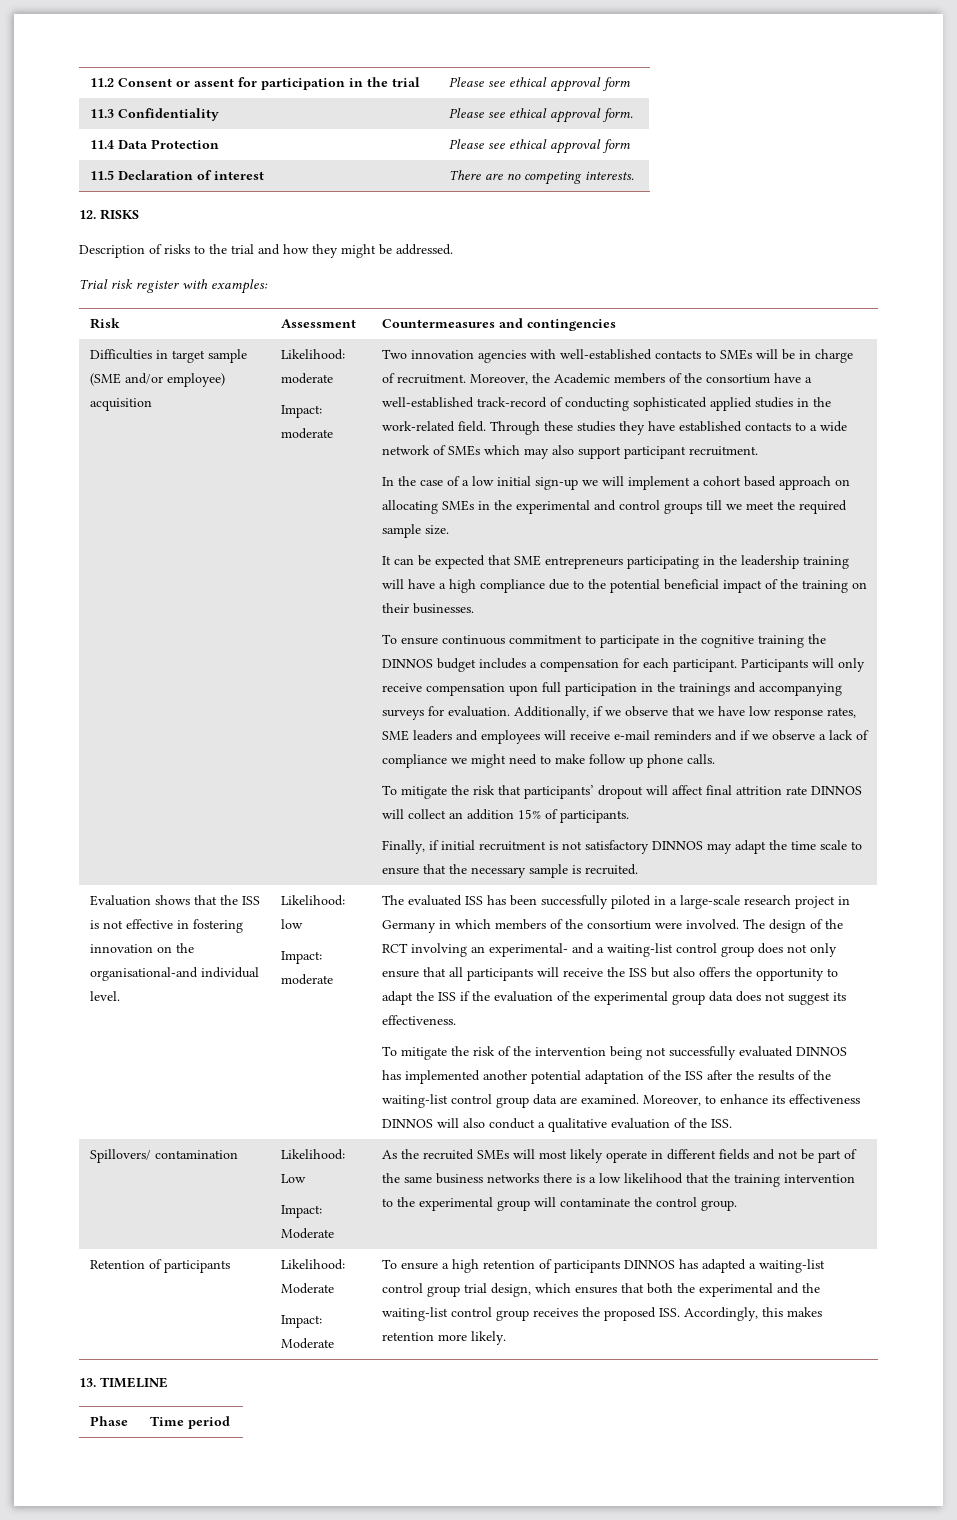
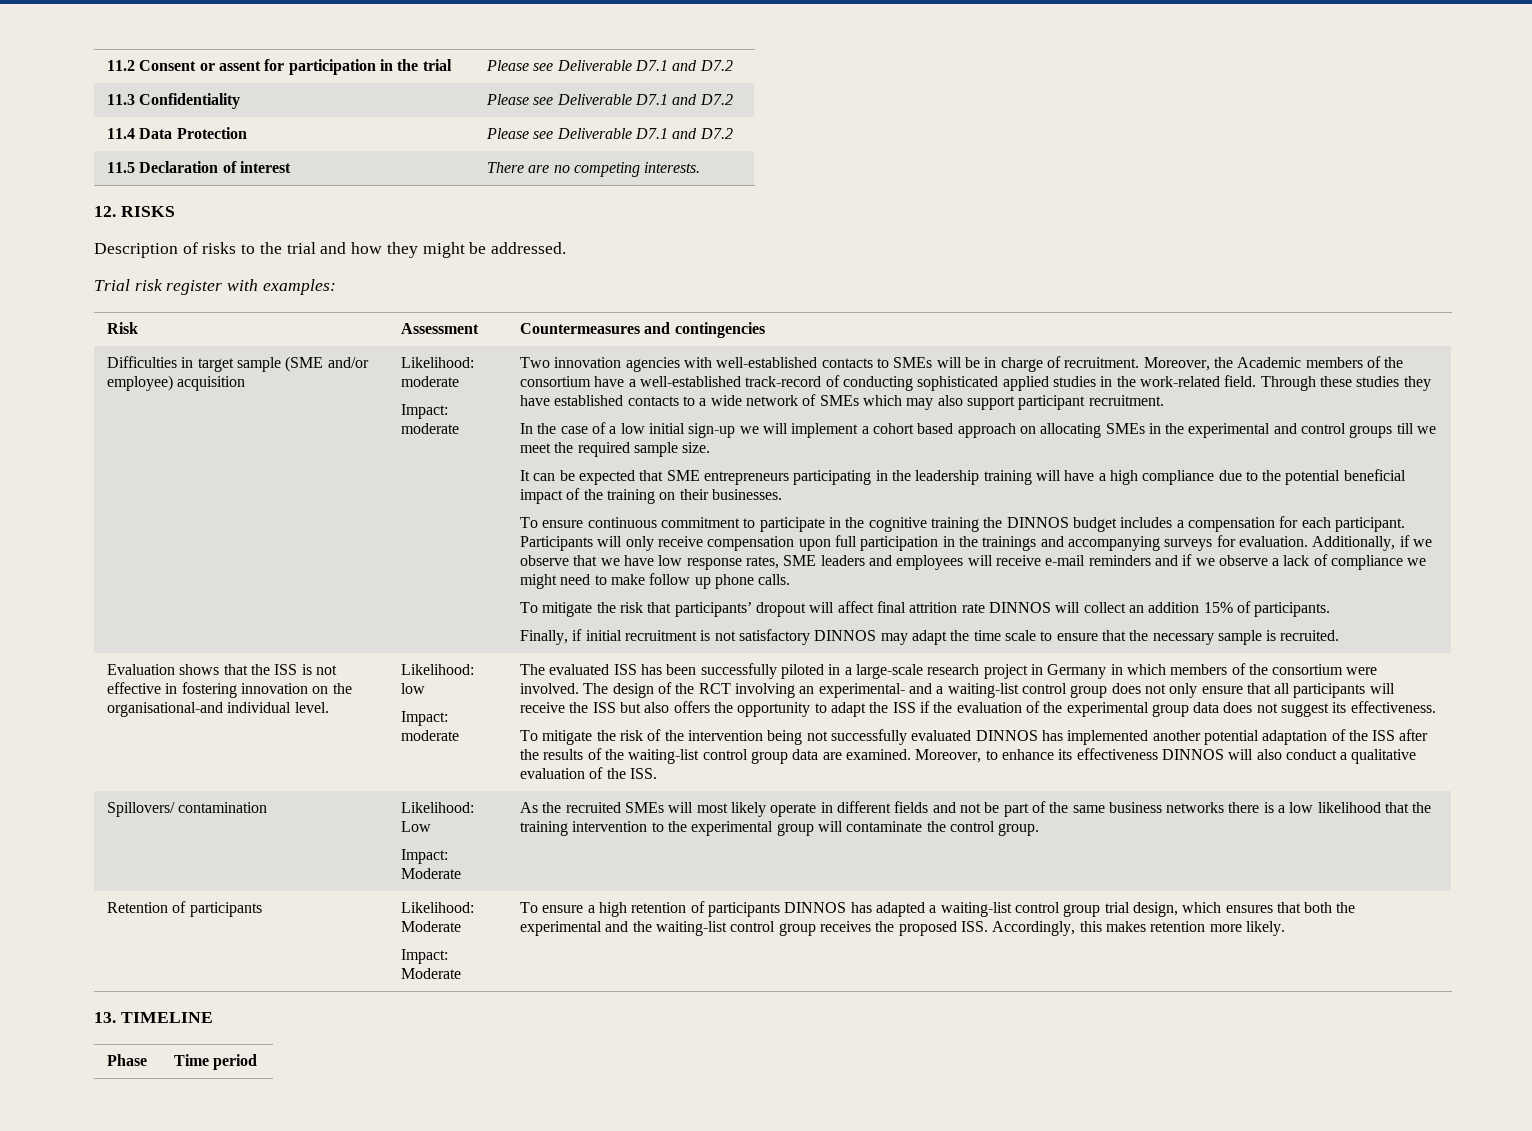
[508,77,630,92] ethical approval form -> [556,60,733,71] Deliverable D7.1 and D7.2
[508,108,633,123] ethical approval form. -> [556,94,733,105] Deliverable D7.1 and D7.2
[508,139,630,154] ethical approval form -> [556,128,733,139] Deliverable D7.1 and D7.2

